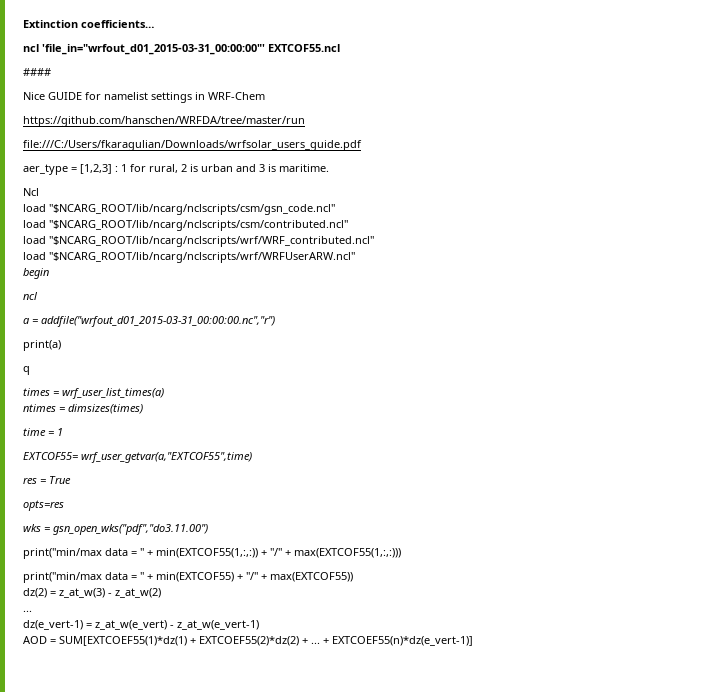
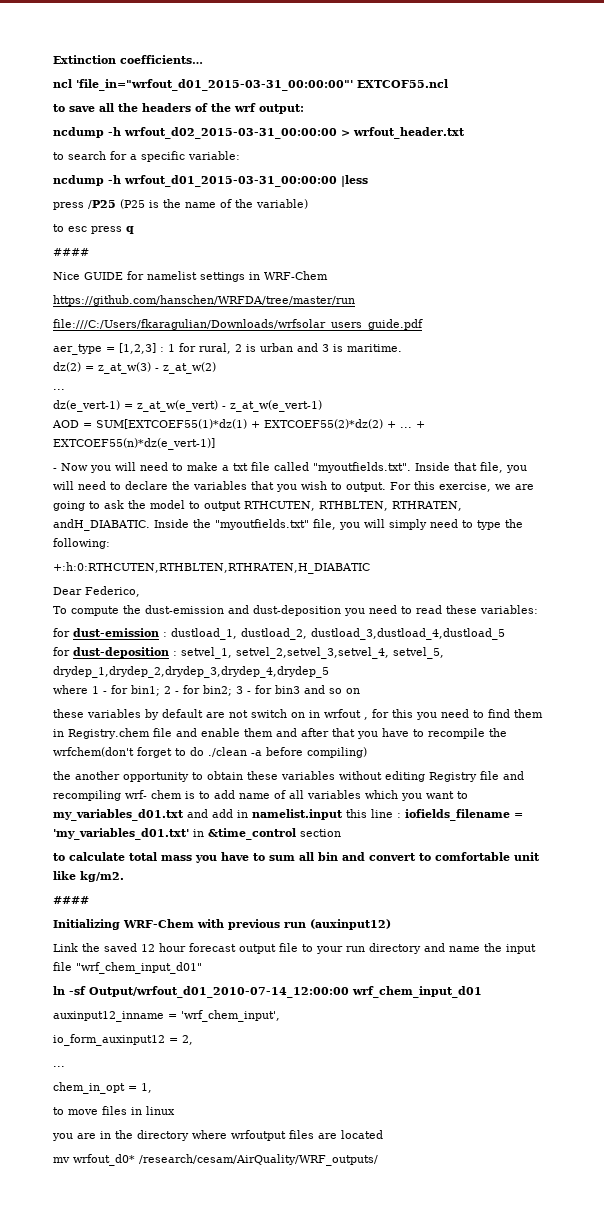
(340, 48) none -> [53,103,304,114] [53,127,465,139] [53,151,240,162] [53,175,368,187] [53,199,308,210] [53,224,134,234] // to save all the headers of the wrf output: // ncdump -h wrfout_d02_2015-03-31_00:00:00 > wrfout_header.txt // to search for a specific variable: // ncdump -h wrfout_d01_2015-03-31_00:00:00 |less // press /P25 (P25 is the name of the variable) // to esc press q
[23,188,39,196] [23,204,335,215] [23,220,348,231] [23,236,374,247] [23,252,355,263] [23,268,49,279] [23,292,38,300] [23,316,275,327] [23,340,61,351] [23,366,30,375] [23,388,164,399] [23,404,143,414] [23,428,63,436] [23,452,252,463] [23,476,71,484] [23,500,64,511] [23,524,208,535] [23,548,401,559] [23,572,353,583] // Ncl // load "$NCARG_ROOT/lib/ncarg/nclscripts/csm/gsn_code.ncl" // load "$NCARG_ROOT/lib/ncarg/nclscripts/csm/contributed.ncl" // load "$NCARG_ROOT/lib/ncarg/nclscripts/wrf/WRF_contributed.ncl" // load "$NCARG_ROOT/lib/ncarg/nclscripts/wrf/WRFUserARW.ncl" // begin // ncl // a = addfile("wrfout_d01_2015-03-31_00:00:00.nc","r") // print(a) // q // times = wrf_user_list_times(a) // ntimes = dimsizes(times) // time = 1 // EXTCOF55= wrf_user_getvar(a,"EXTCOF55",time) // res = True // opts=res // wks = gsn_open_wks("pdf","do3.11.00") // print("min/max data = " + min(EXTCOF55(1,:,:)) + "/" + max(EXTCOF55(1,:,:))) // print("min/max data = " + min(EXTCOF55) + "/" + max(EXTCOF55)) -> (402, 348) none
(473, 641) none -> [53,462,527,473] [53,481,534,492] [53,500,462,511] [53,519,523,531] [53,538,110,549] [53,562,370,574] [53,586,140,597] [53,605,538,616] [53,628,505,640] [53,647,444,659] [53,666,329,678] [53,685,360,696] [53,709,543,720] [53,728,507,739] [53,747,367,758] [53,771,524,782] [53,790,468,801] [53,809,523,821] [53,828,341,840] [53,852,540,863] [53,871,124,882] [53,896,89,904] [53,919,391,930] [53,943,536,954] [53,962,202,974] [53,986,482,998] [53,1010,280,1022] [53,1034,193,1046] [53,1066,65,1067] [53,1082,152,1094] [53,1106,175,1115] [52,1130,383,1141] [53,1154,378,1166] // - Now you will need to make a txt file called "myoutfields.txt". Inside that file, you will need to declare the variables that you wish to output. For this exercise, we are going to ask the model to output RTHCUTEN, RTHBLTEN, RTHRATEN, andH_DIABATIC. Inside the "myoutfields.txt" file, you will simply need to type the following: // +:h:0:RTHCUTEN,RTHBLTEN,RTHRATEN,H_DIABATIC // Dear Federico, // To compute the dust-emission and dust-deposition you need to read these variables: // for dust-emission : dustload_1, dustload_2, dustload_3,dustload_4,dustload_5 // for dust-deposition : setvel_1, setvel_2,setvel_3,setvel_4, setvel_5, drydep_1,drydep_2,drydep_3,drydep_4,drydep_5 // where 1 - for bin1; 2 - for bin2; 3 - for bin3 and so on // these variables by default are not switch on in wrfout , for this you need to find them in Registry.chem file and enable them and after that you have to recompile the wrfchem(don't forget to do ./clean -a before compiling) // the another opportunity to obtain these variables without editing Registry file and recompiling wrf- chem is to add name of all variables which you want to my_variables_d01.txt and add in namelist.input this line : iofields_filename = 'my_variables_d01.txt' in &time_control section // to calculate total mass you have to sum all bin and convert to comfortable unit like kg/m2. // #### // Initializing WRF-Chem with previous run (auxinput12) // Link the saved 12 hour forecast output file to your run directory and name the input file "wrf_chem_input_d01" // ln -sf Output/wrfout_d01_2010-07-14_12:00:00 wrf_chem_input_d01 // auxinput12_inname = 'wrf_chem_input', // io_form_auxinput12 = 2, // ... // chem_in_opt = 1, // to move files in linux // you are in the directory where wrfoutput files are located // mv wrfout_d0* /research/cesam/AirQuality/WRF_outputs/

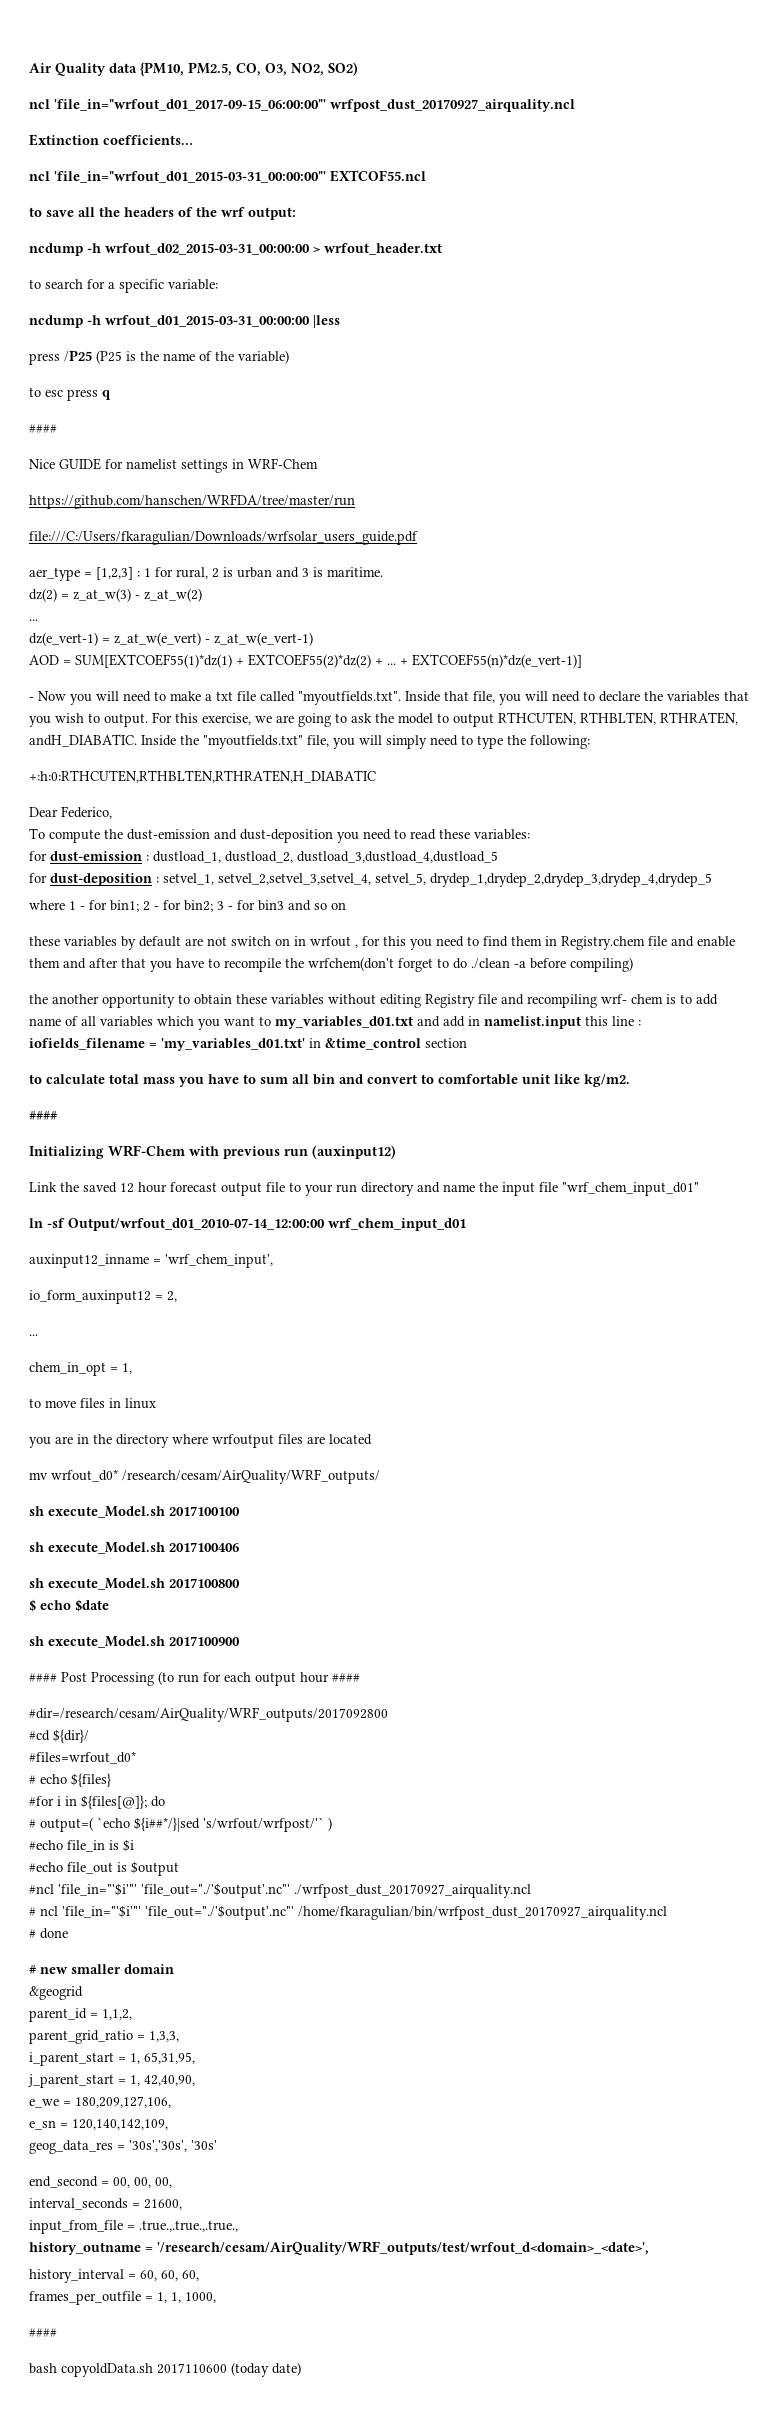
(53, 59) none -> [29,62,358,76] [29,99,575,112] Air Quality data {PM10, PM2.5, CO, O3, NO2, SO2) // ncl 'file_in="wrfout_d01_2017-09-15_06:00:00"' wrfpost_dust_20170927_airquality.ncl //
(378, 1160) none -> [29,1506,240,1518] [29,1542,239,1554] [29,1578,240,1590] [29,1599,109,1612] [29,1636,240,1648] [29,1671,360,1686] [29,1707,388,1722] [29,1729,89,1743] [29,1751,136,1764] [29,1773,111,1787] [29,1795,165,1809] [29,1817,332,1832] [29,1839,134,1852] [29,1861,179,1876] [29,1883,531,1898] [29,1905,667,1920] [29,1928,68,1939] [29,1964,174,1974] [29,1986,83,2000] [29,2008,132,2022] [29,2030,179,2044] [29,2052,195,2066] [28,2074,195,2088] [29,2096,171,2108] [29,2119,168,2130] [29,2140,217,2154] [29,2176,172,2188] [29,2198,182,2210] [29,2220,238,2234] [29,2241,649,2255] [29,2269,199,2283] [29,2291,216,2305] [29,2328,57,2337] [29,2362,301,2377] // sh execute_Model.sh 2017100100 // sh execute_Model.sh 2017100406 // sh execute_Model.sh 2017100800 // $ echo $date // sh execute_Model.sh 2017100900 // #### Post Processing (to run for each output hour #### // #dir=/research/cesam/AirQuality/WRF_outputs/2017092800 // #cd ${dir}/ // #files=wrfout_d0* // # echo ${files} // #for i in ${files[@]}; do // # output=( `echo ${i##*/}|sed 's/wrfout/wrfpost/'` ) // #echo file_in is $i // #echo file_out is $output // #ncl 'file_in="'$i'"' 'file_out="./'$output'.nc"' ./wrfpost_dust_20170927_airquality.ncl // # ncl 'file_in="'$i'"' 'file_out="./'$output'.nc"' /home/fkaragulian/bin/wrfpost_dust_20170927_airquality.ncl // # done // # new smaller domain // &geogrid // parent_id = 1,1,2, // parent_grid_ratio = 1,3,3, // i_parent_start = 1, 65,31,95, // j_parent_start = 1, 42,40,90, // e_we = 180,209,127,106, // e_sn = 120,140,142,109, // geog_data_res = '30s','30s', '30s' // end_second = 00, 00, 00, // interval_seconds = 21600, // input_from_file = .true.,.true.,.true., // history_outname = '/research/cesam/AirQuality/WRF_outputs/test/wrfout_d<domain>_<date>', // history_interval = 60, 60, 60, // frames_per_outfile = 1, 1, 1000, // #### // bash copyoldData.sh 2017110600 (today date)

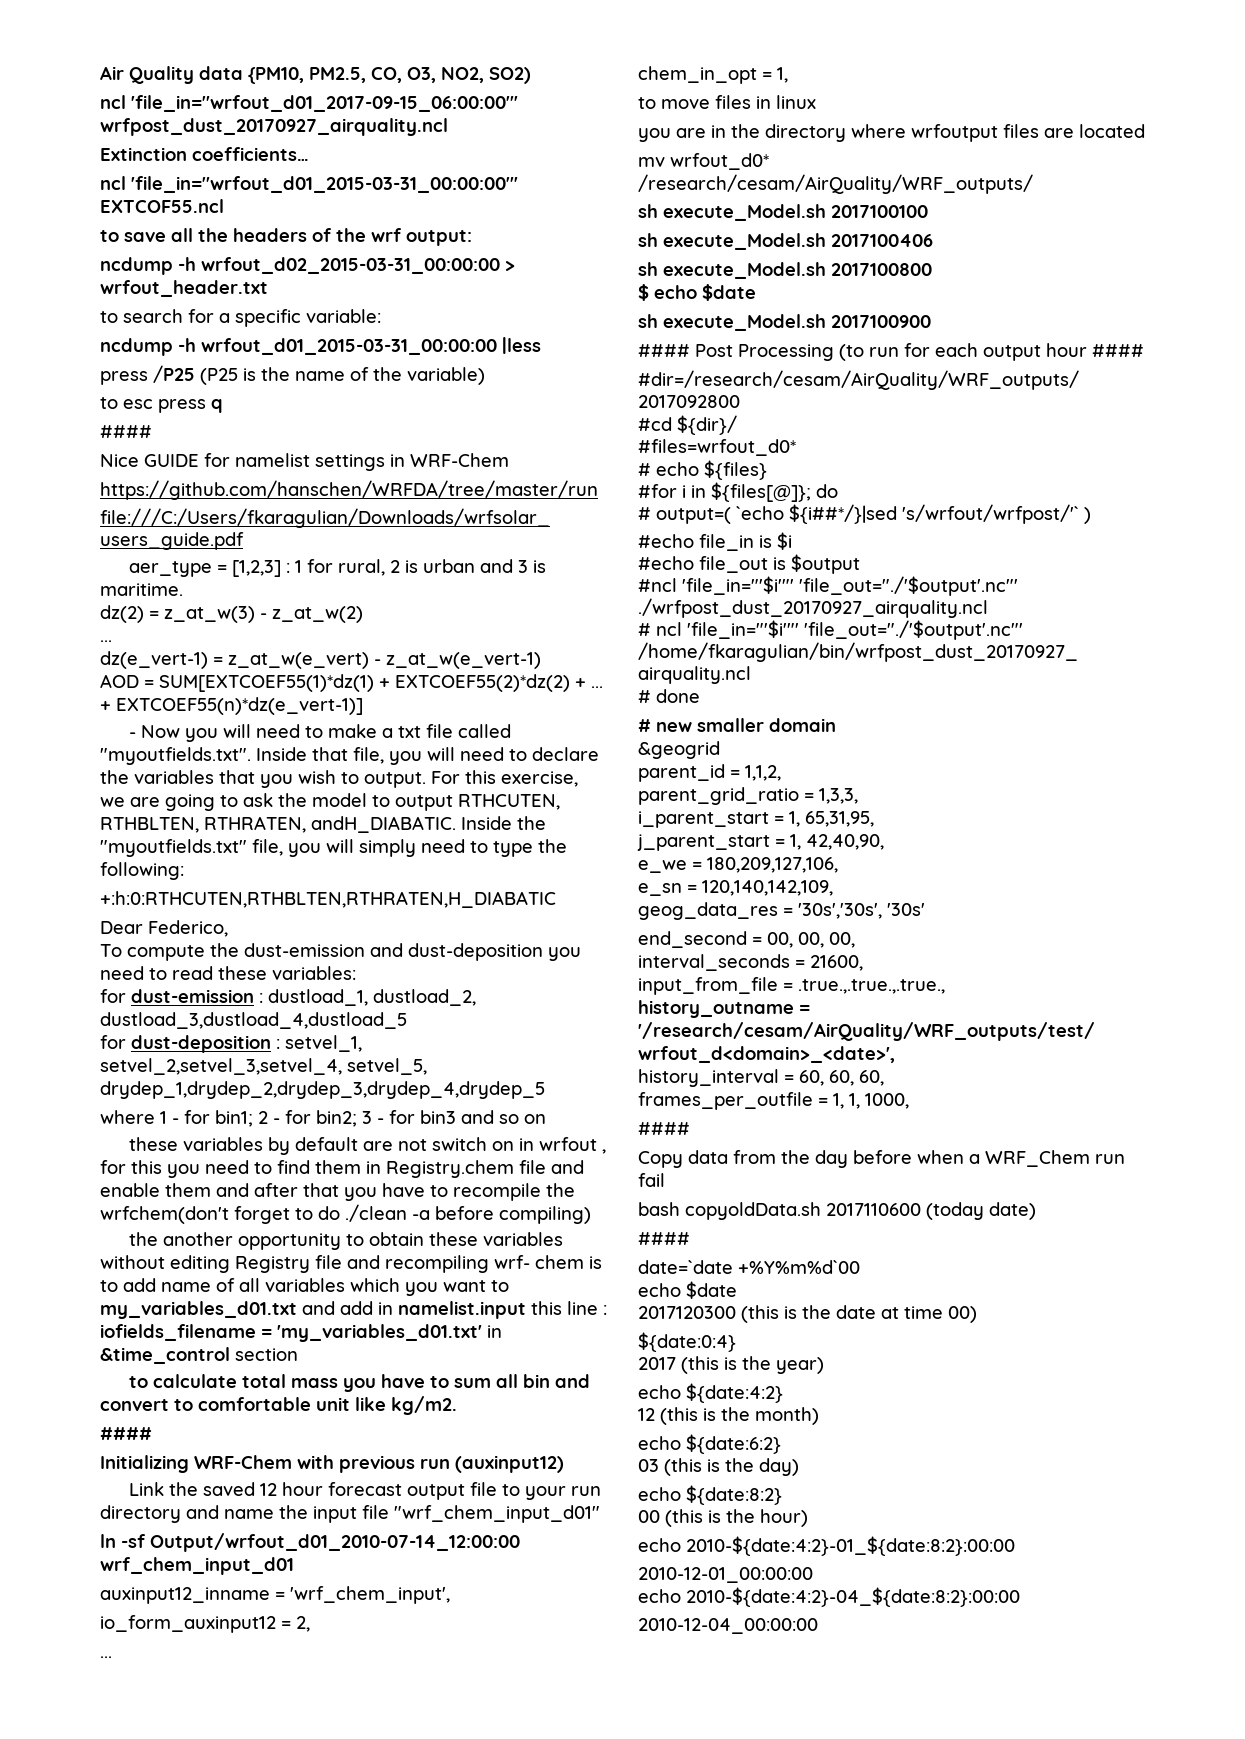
(57, 2332) none -> [638,1150,1125,1168] [638,1173,665,1187] // Copy data from the day before when a WRF_Chem run fail
(301, 2369) none -> [638,1232,690,1245] [638,1260,860,1274] [638,1281,737,1299] [638,1305,977,1323] [638,1332,736,1352] [638,1356,824,1374] [638,1383,783,1403] [638,1407,819,1425] [638,1434,781,1454] [638,1458,799,1476] [638,1485,782,1505] [638,1509,808,1527] [638,1536,1015,1556] [638,1567,813,1583] [638,1587,1020,1607] [638,1618,818,1634] // #### // date=`date +%Y%m%d`00 // echo $date // 2017120300 (this is the date at time 00) // ${date:0:4} // 2017 (this is the year) // echo ${date:4:2} // 12 (this is the month) // echo ${date:6:2} // 03 (this is the day) // echo ${date:8:2} // 00 (this is the hour) // echo 2010-${date:4:2}-01_${date:8:2}:00:00 // 2010-12-01_00:00:00 // echo 2010-${date:4:2}-04_${date:8:2}:00:00 // 2010-12-04_00:00:00

